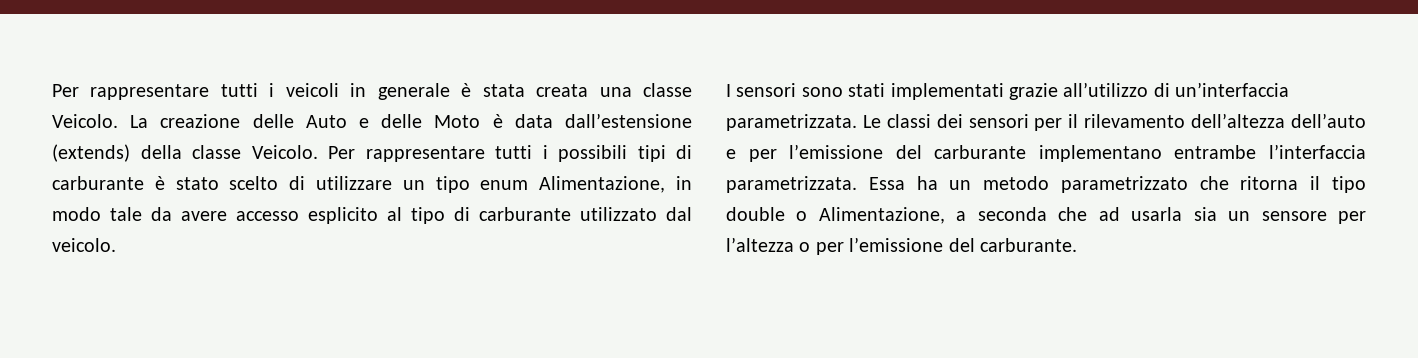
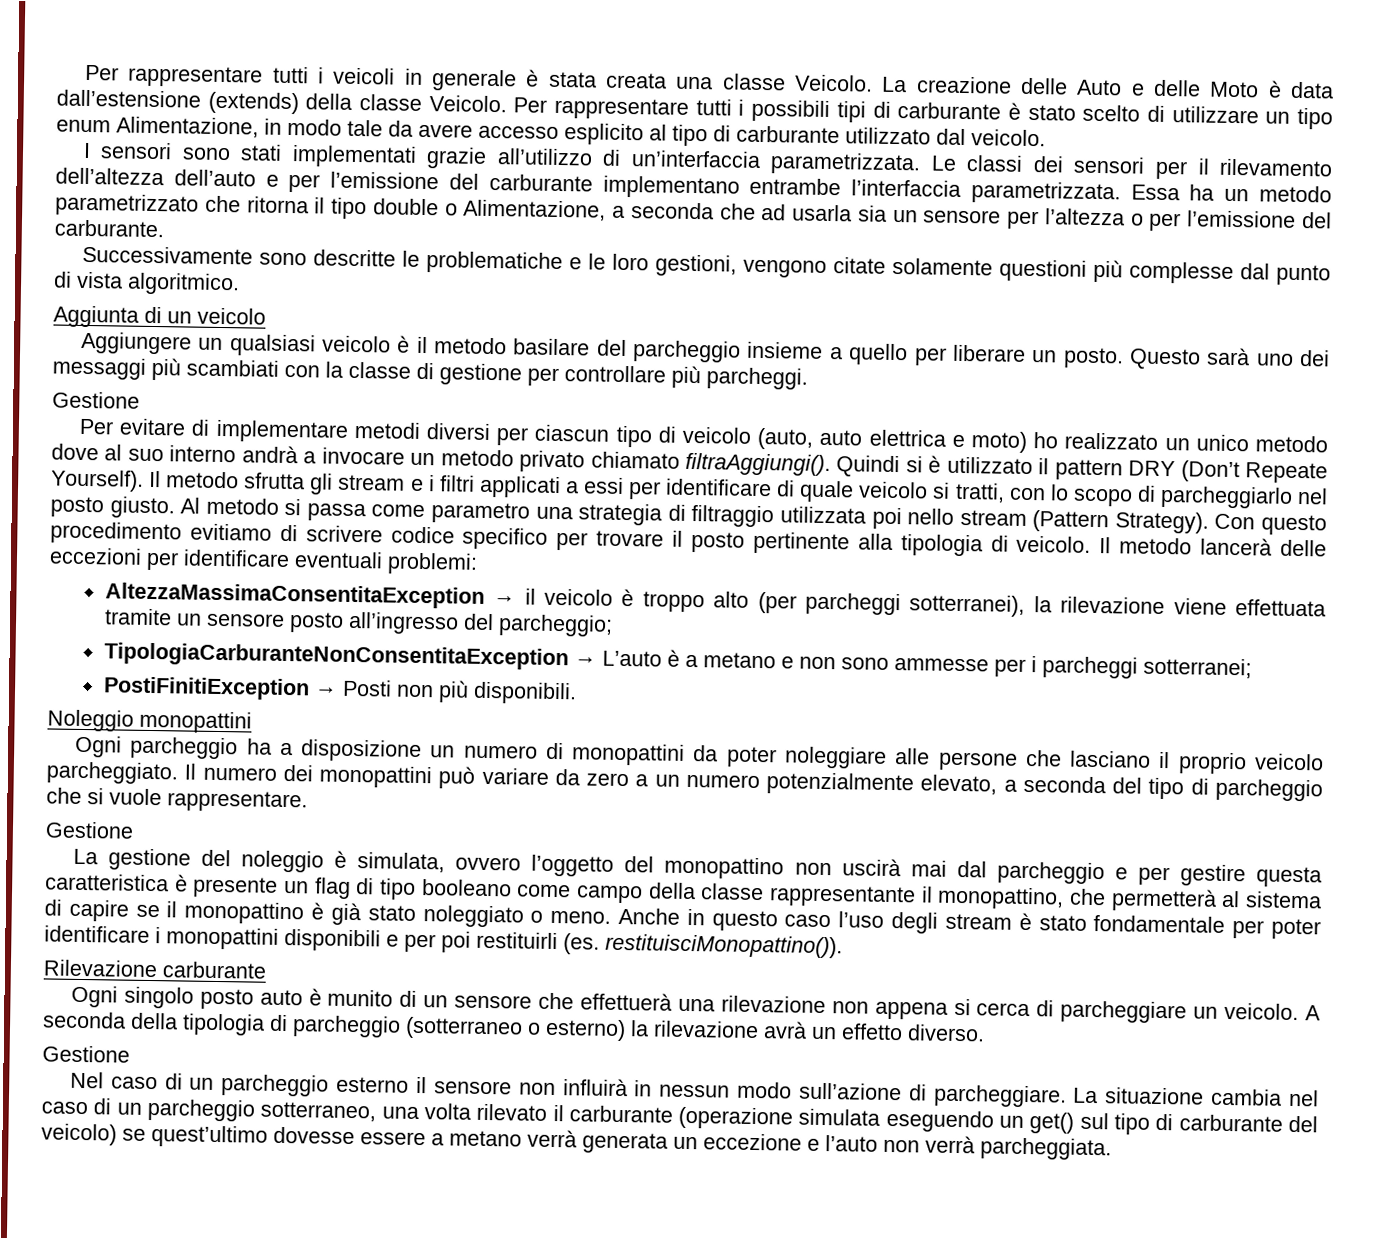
(1077, 245) none -> [81,245,1332,286] [54,271,240,296] [53,305,266,328] [80,331,1330,370] [52,357,808,390] [52,391,140,409] [78,418,1328,453] [51,443,1329,484] [50,469,1329,509] [50,496,1327,536] [50,521,1328,557] [49,547,478,575] [104,582,1326,617] [104,608,613,637] [103,642,1252,679] [102,676,577,705] [47,709,252,734] [74,735,1325,775] [46,761,1324,802] [46,787,308,813] [45,821,134,839] [72,848,1322,888] [45,873,1323,912] [44,899,1322,940] [44,925,843,959] [43,959,267,979] [70,985,1322,1024] [43,1011,985,1042] [42,1045,130,1063] [69,1071,1320,1108] [41,1098,1318,1135] [41,1123,1112,1161] // Successivamente sono descritte le problematiche e le loro gestioni, vengono citate solamente questioni più complesse dal punto di vista algoritmico. // Aggiunta di un veicolo // Aggiungere un qualsiasi veicolo è il metodo basilare del parcheggio insieme a quello per liberare un posto. Questo sarà uno dei messaggi più scambiati con la classe di gestione per controllare più parcheggi. // Gestione // Per evitare di implementare metodi diversi per ciascun tipo di veicolo (auto, auto elettrica e moto) ho realizzato un unico metodo dove al suo interno andrà a invocare un metodo privato chiamato filtraAggiungi(). Quindi si è utilizzato il pattern DRY (Don’t Repeate Yourself). Il metodo sfrutta gli stream e i filtri applicati a essi per identificare di quale veicolo si tratti, con lo scopo di parcheggiarlo nel posto giusto. Al metodo si passa come parametro una strategia di filtraggio utilizzata poi nello stream (Pattern Strategy). Con questo procedimento evitiamo di scrivere codice specifico per trovare il posto pertinente alla tipologia di veicolo. Il metodo lancerà delle eccezioni per identificare eventuali problemi: // AltezzaMassimaConsentitaException → il veicolo è troppo alto (per parcheggi sotterranei), la rilevazione viene effettuata tramite un sensore posto all’ingresso del parcheggio; // TipologiaCarburanteNonConsentitaException → L’auto è a metano e non sono ammesse per i parcheggi sotterranei; // PostiFinitiException → Posti non più disponibili. // Noleggio monopattini // Ogni parcheggio ha a disposizione un numero di monopattini da poter noleggiare alle persone che lasciano il proprio veicolo parcheggiato. Il numero dei monopattini può variare da zero a un numero potenzialmente elevato, a seconda del tipo di parcheggio che si vuole rappresentare. // Gestione // La gestione del noleggio è simulata, ovvero l’oggetto del monopattino non uscirà mai dal parcheggio e per gestire questa caratteristica è presente un flag di tipo booleano come campo della classe rappresentante il monopattino, che permetterà al sistema di capire se il monopattino è già stato noleggiato o meno. Anche in questo caso l’uso degli stream è stato fondamentale per poter identificare i monopattini disponibili e per poi restituirli (es. restituisciMonopattino()). // Rilevazione carburante // Ogni singolo posto auto è munito di un sensore che effettuerà una rilevazione non appena si cerca di parcheggiare un veicolo. A seconda della tipologia di parcheggio (sotterraneo o esterno) la rilevazione avrà un effetto diverso. // Gestione // Nel caso di un parcheggio esterno il sensore non influirà in nessun modo sull’azione di parcheggiare. La situazione cambia nel caso di un parcheggio sotterraneo, una volta rilevato il carburante (operazione simulata eseguendo un get() sul tipo di carburante del veicolo) se quest’ultimo dovesse essere a metano verrà generata un eccezione e l’auto non verrà parcheggiata.

